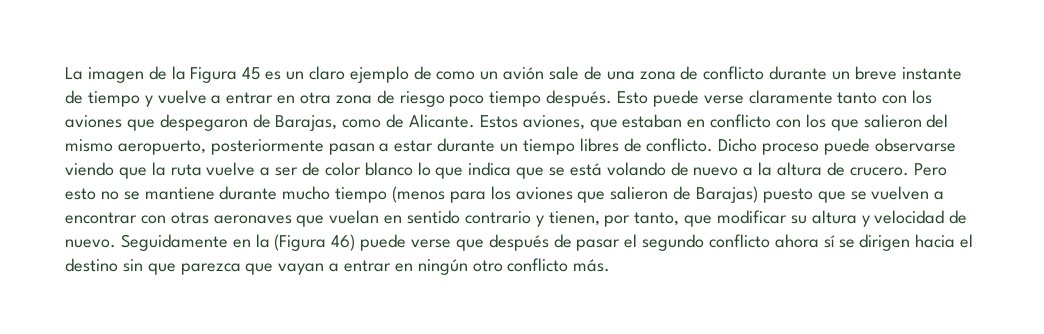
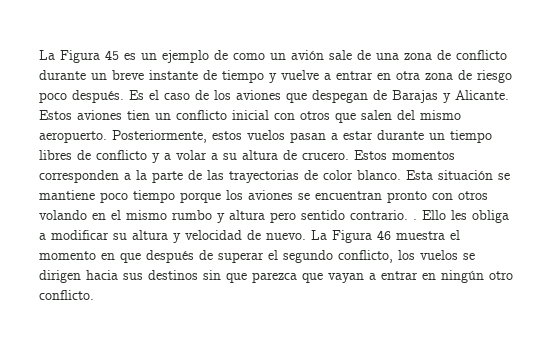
[65,66,186,83] La imagen de la -> [39,50,55,60] La
[308,66,345,80] claro -> (157, 56) none
[489,90,933,107] [65,114,949,131] [65,139,324,155] tiempo después. Esto puede verse claramente tanto con los aviones que despegaron de Barajas, como de Alicante. Estos aviones, que estaban en conflicto con los que salieron del mismo aeropuerto, posteriormente -> [72,90,509,103] [39,110,461,123] [39,130,285,143] después. Es el caso de los aviones que despegan de Barajas y Alicante. Estos aviones tien un conflicto inicial con otros que salen del mismo aeropuerto. Posteriormente, estos vuelos
[646,138,956,155] [65,162,947,179] [65,186,945,203] [65,210,713,227] conflicto. Dicho proceso puede observarse viendo que la ruta vuelve a ser de color blanco lo que indica que se está volando de nuevo a la altura de crucero. Pero esto no se mantiene durante mucho tiempo (menos para los aviones que salieron de Barajas) puesto que se vuelven a encontrar con otras aeronaves que vuelan en sentido contrario y tienen, por tanto, que -> [96,150,455,163] [39,170,510,183] [39,190,488,203] [39,210,509,223] [39,233,46,240] conflicto y a volar a su altura de crucero. Estos momentos corresponden a la parte de las trayectorias de color blanco. Esta situación se mantiene poco tiempo porque los aviones se encuentran pronto con otros volando en el mismo rumbo y altura pero sentido contrario. . Ello les obliga a
[120,234,452,251] Seguidamente en la (Figura 46) puede verse -> [311,230,460,243] [39,251,115,260] La Figura 46 muestra el momento en
[576,239,621,251] pasar -> [218,252,264,263] superar
[709,234,835,248] conflicto ahora sí -> [338,250,458,263] conflicto, los vuelos
[960,234,974,248] [65,258,118,272] el destino -> [123,270,198,280] sus destinos
[507,258,611,272] conflicto más. -> [39,290,94,300] conflicto.

